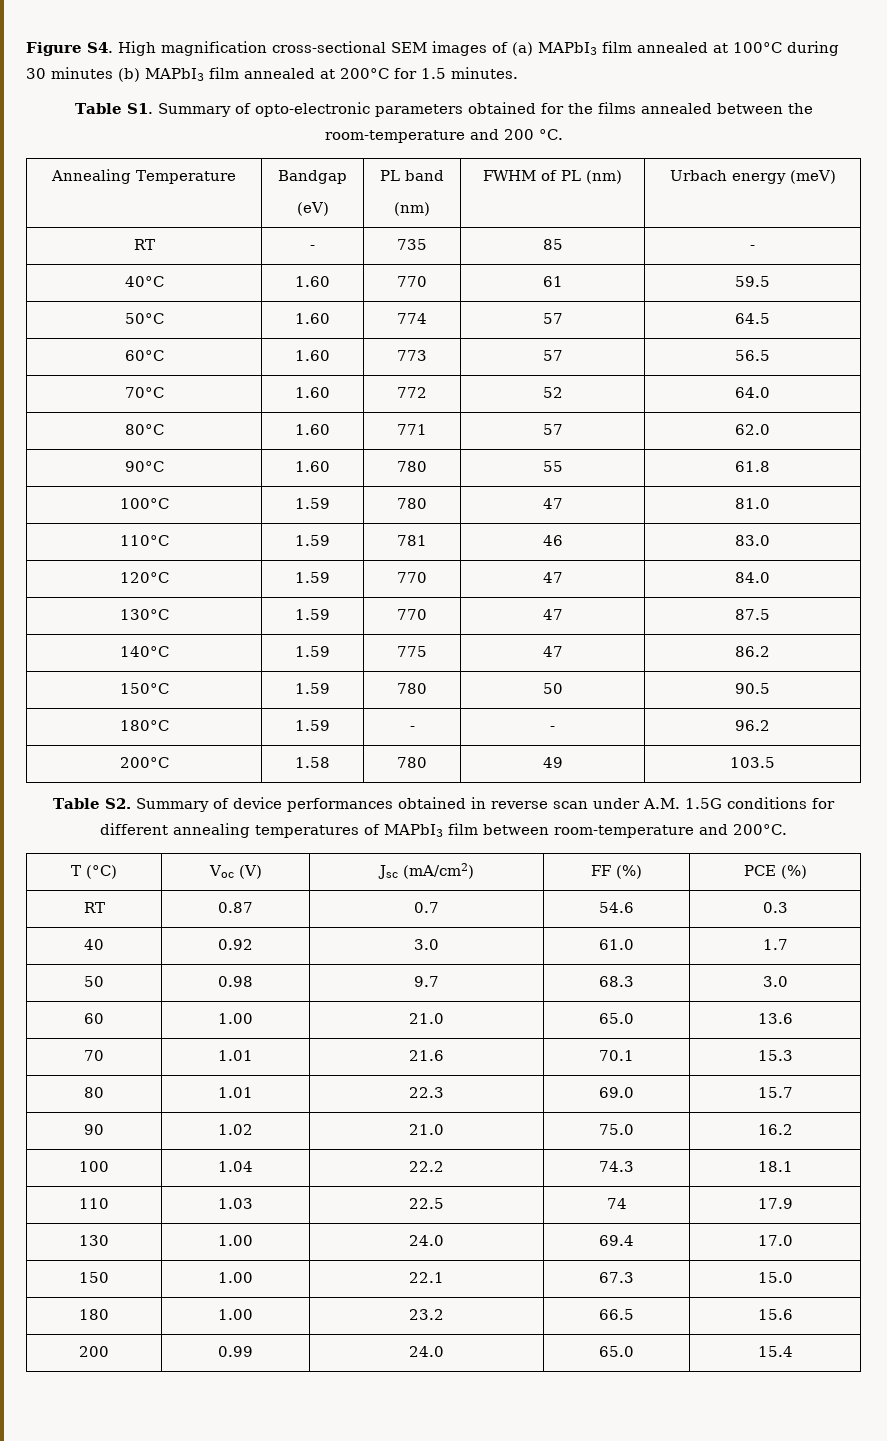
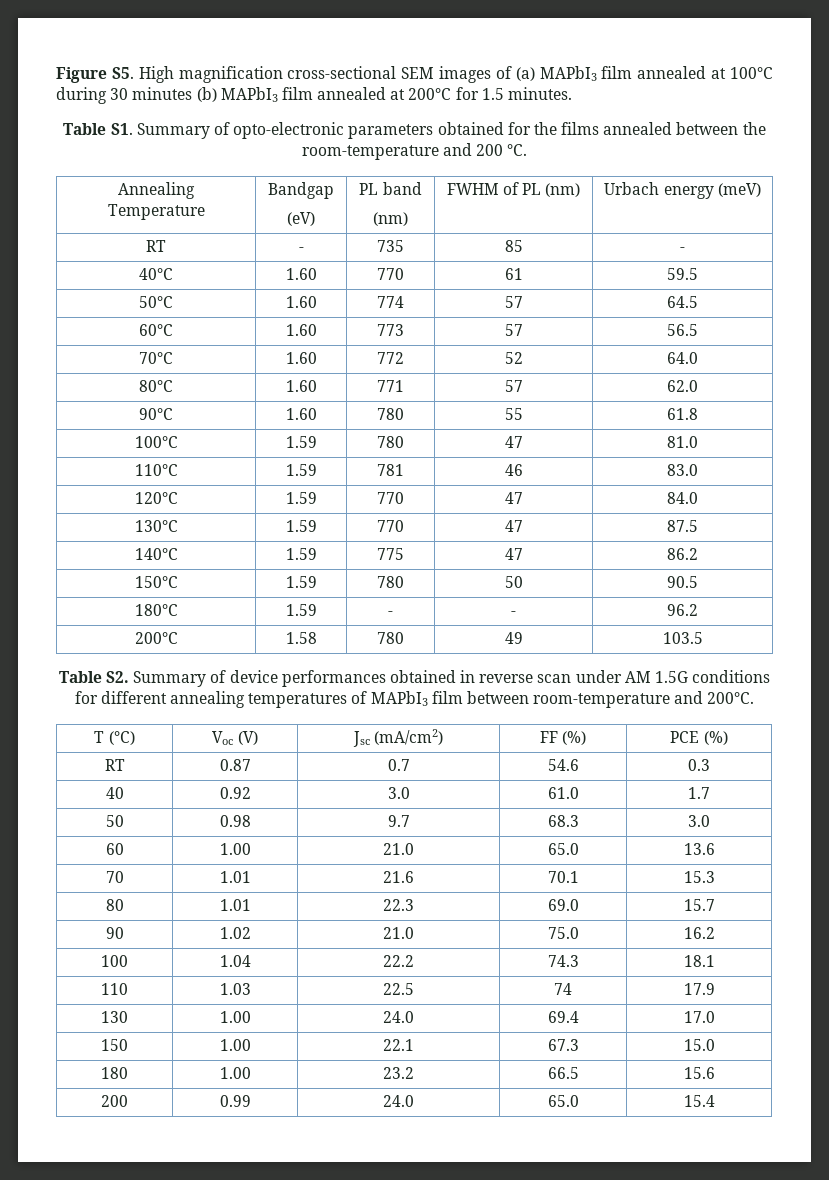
[87,42,113,53] S4. -> [111,67,134,79] S5.
[642,798,680,809] A.M. -> [624,671,651,683] AM

